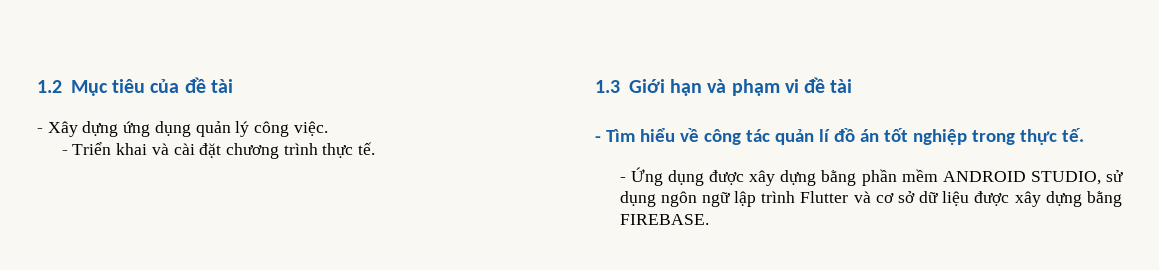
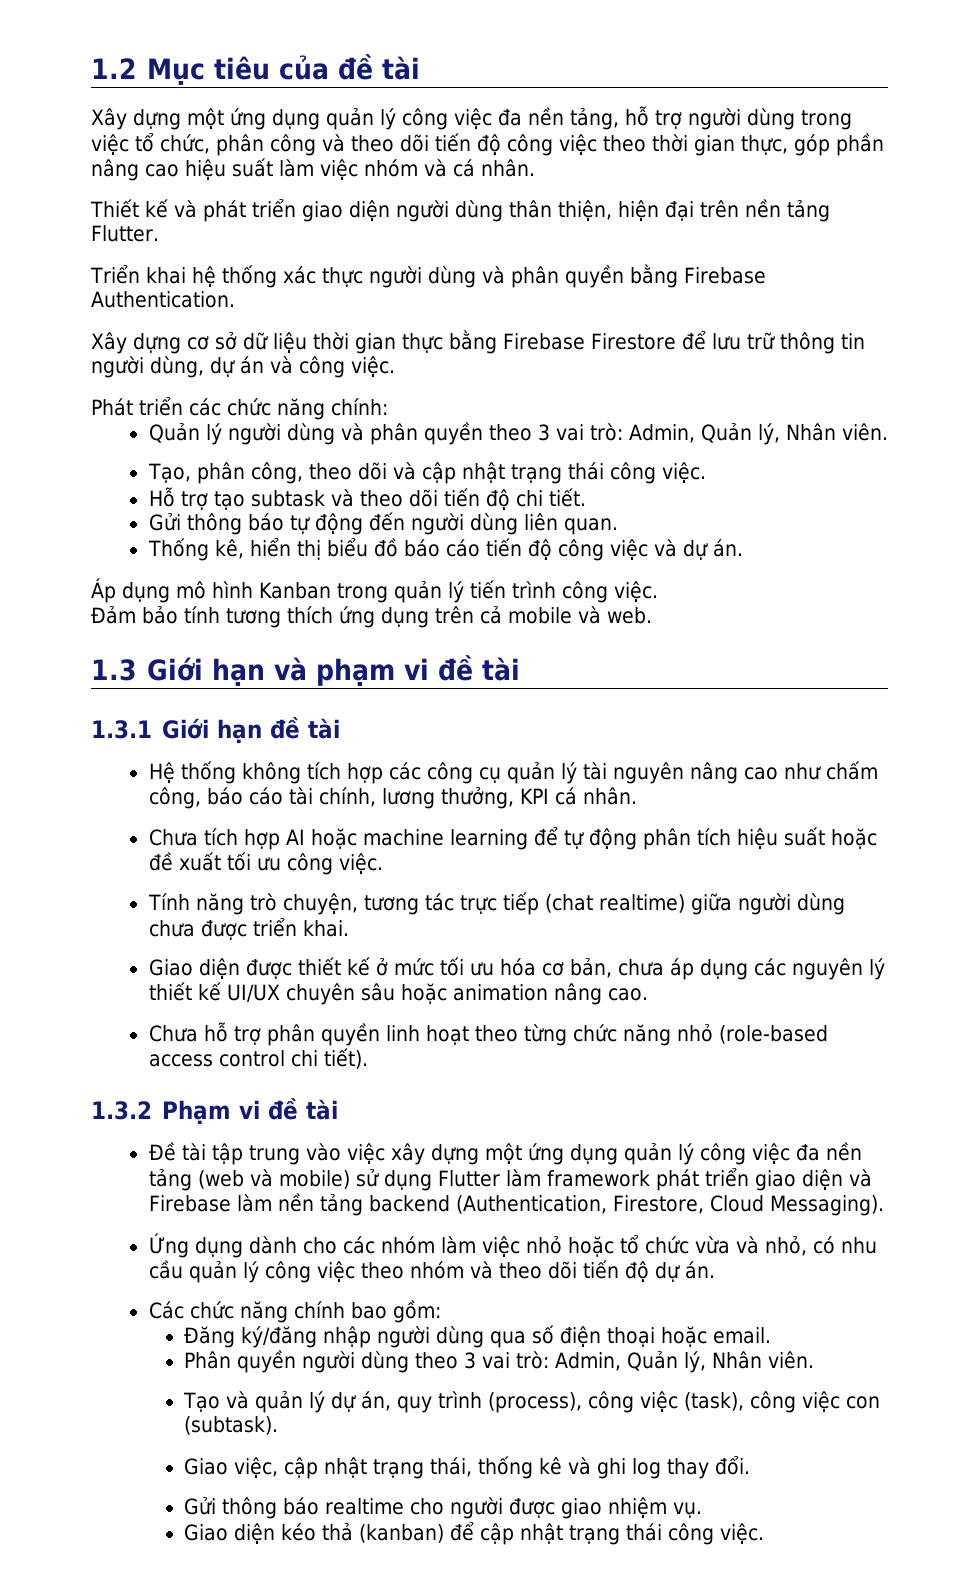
[37,121,328,137] [61,142,376,159] - Xây dựng ứng dụng quản lý công việc. // - Triển khai và cài đặt chương trình thực tế. -> [91,106,852,130] [91,132,884,156] [91,158,535,181] [90,198,830,222] [91,225,159,242] [90,264,766,288] [91,291,235,308] [91,330,865,354] [91,356,395,378] [91,396,388,420] [148,422,888,445] [147,462,706,484] [148,487,586,510] [148,512,618,535] [147,537,743,561] [91,578,658,603] [91,605,652,628] Xây dựng một ứng dụng quản lý công việc đa nền tảng, hỗ trợ người dùng trong việc tổ chức, phân công và theo dõi tiến độ công việc theo thời gian thực, góp phần nâng cao hiệu suất làm việc nhóm và cá nhân. // Thiết kế và phát triển giao diện người dùng thân thiện, hiện đại trên nền tảng Flutter. // Triển khai hệ thống xác thực người dùng và phân quyền bằng Firebase Authentication. // Xây dựng cơ sở dữ liệu thời gian thực bằng Firebase Firestore để lưu trữ thông tin người dùng, dự án và công việc. // Phát triển các chức năng chính: // Quản lý người dùng và phân quyền theo 3 vai trò: Admin, Quản lý, Nhân viên. // Tạo, phân công, theo dõi và cập nhật trạng thái công việc. // Hỗ trợ tạo subtask và theo dõi tiến độ chi tiết. // Gửi thông báo tự động đến người dùng liên quan. // Thống kê, hiển thị biểu đồ báo cáo tiến độ công việc và dự án. // Áp dụng mô hình Kanban trong quản lý tiến trình công việc. // Đảm bảo tính tương thích ứng dụng trên cả mobile và web.
[595,128,1084,145] [619,167,1123,186] [619,191,1123,207] [619,214,709,225] - Tìm hiểu về công tác quản lí đồ án tốt nghiệp trong thực tế. // - Ứng dụng được xây dựng bằng phần mềm ANDROID STUDIO, sử dụng ngôn ngữ lập trình Flutter và cơ sở dữ liệu được xây dựng bằng FIREBASE. -> [91,717,341,744] [148,761,878,784] [148,786,637,809] [148,826,877,850] [148,852,383,875] [147,892,845,915] [148,917,349,940] [148,957,885,980] [148,982,648,1005] [148,1022,828,1046] [148,1048,368,1069] [91,1098,339,1125] [148,1142,862,1165] [148,1167,872,1191] [148,1193,884,1216] [148,1233,877,1258] [148,1260,715,1283] [148,1300,441,1323] [184,1325,772,1348] [184,1350,815,1373] [183,1390,881,1413] [184,1416,279,1435] [184,1455,751,1479] [184,1496,703,1519] [184,1521,765,1545] 1.3.1 Giới hạn đề tài // Hệ thống không tích hợp các công cụ quản lý tài nguyên nâng cao như chấm công, báo cáo tài chính, lương thưởng, KPI cá nhân. // Chưa tích hợp AI hoặc machine learning để tự động phân tích hiệu suất hoặc đề xuất tối ưu công việc. // Tính năng trò chuyện, tương tác trực tiếp (chat realtime) giữa người dùng chưa được triển khai. // Giao diện được thiết kế ở mức tối ưu hóa cơ bản, chưa áp dụng các nguyên lý thiết kế UI/UX chuyên sâu hoặc animation nâng cao. // Chưa hỗ trợ phân quyền linh hoạt theo từng chức năng nhỏ (role-based access control chi tiết). // 1.3.2 Phạm vi đề tài // Đề tài tập trung vào việc xây dựng một ứng dụng quản lý công việc đa nền tảng (web và mobile) sử dụng Flutter làm framework phát triển giao diện và Firebase làm nền tảng backend (Authentication, Firestore, Cloud Messaging). // Ứng dụng dành cho các nhóm làm việc nhỏ hoặc tổ chức vừa và nhỏ, có nhu cầu quản lý công việc theo nhóm và theo dõi tiến độ dự án. // Các chức năng chính bao gồm: // Đăng ký/đăng nhập người dùng qua số điện thoại hoặc email. // Phân quyền người dùng theo 3 vai trò: Admin, Quản lý, Nhân viên. // Tạo và quản lý dự án, quy trình (process), công việc (task), công việc con (subtask). // Giao việc, cập nhật trạng thái, thống kê và ghi log thay đổi. // Gửi thông báo realtime cho người được giao nhiệm vụ. // Giao diện kéo thả (kanban) để cập nhật trạng thái công việc.

